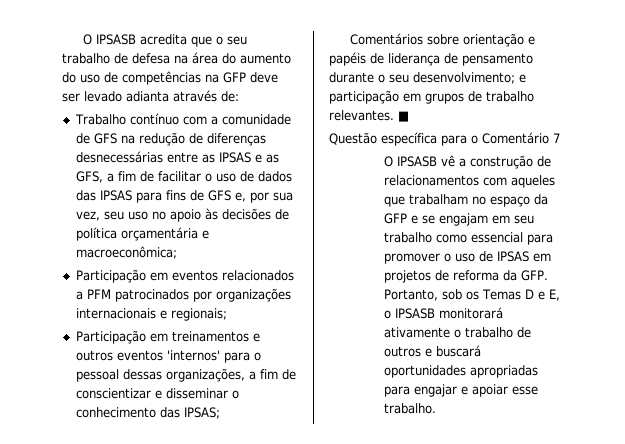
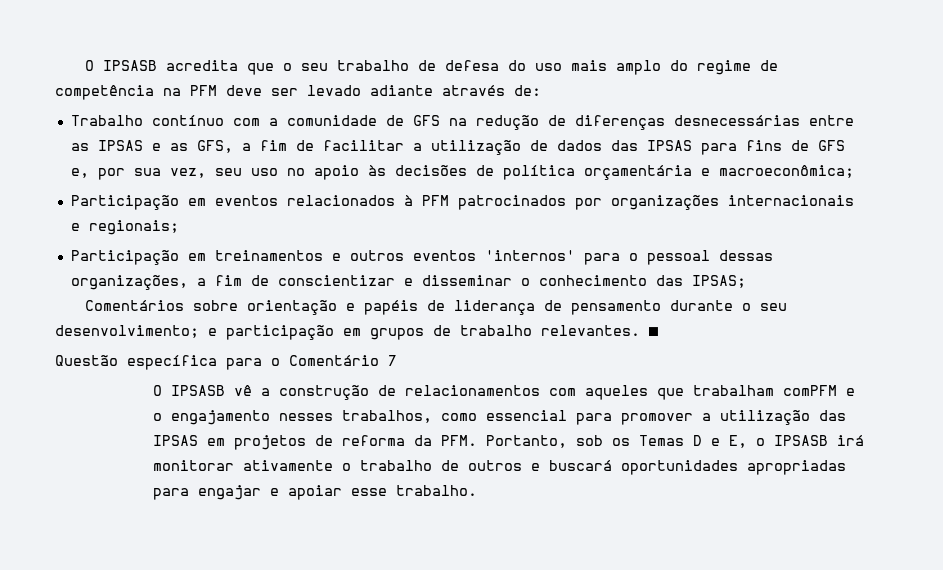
[174,52,291,64] [62,71,246,85] na área do aumento do uso de competências na GFP -> [508,60,779,75] [55,85,217,100] do uso mais amplo do regime de competência na PFM
[126,91,169,102] adianta -> [370,85,433,96] adiante
[204,173,236,182] o uso -> [412,140,521,155] a utilização
[75,291,83,300] a -> [403,195,413,206] à
[472,194,549,207] [384,213,535,226] [384,232,433,243] no espaço da GFP e se engajam em seu trabalho -> [782,385,855,396] [152,410,432,425] comPFM e o engajamento nesses trabalhos,
[444,251,494,262] o uso de -> [701,410,846,425] a utilização das
[521,270,549,281] GFP. -> [440,435,477,446] PFM.
[439,307,504,319] monitorará -> [836,435,864,446] [152,460,234,471] irá monitorar

